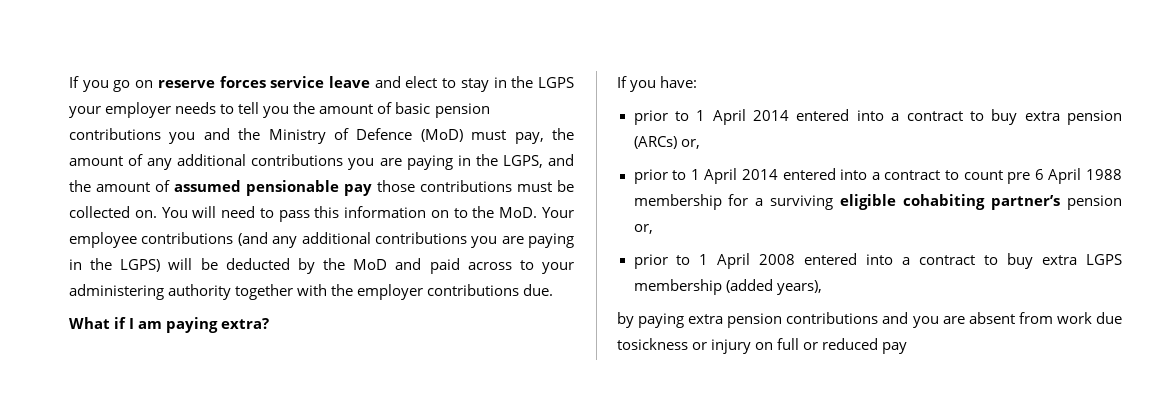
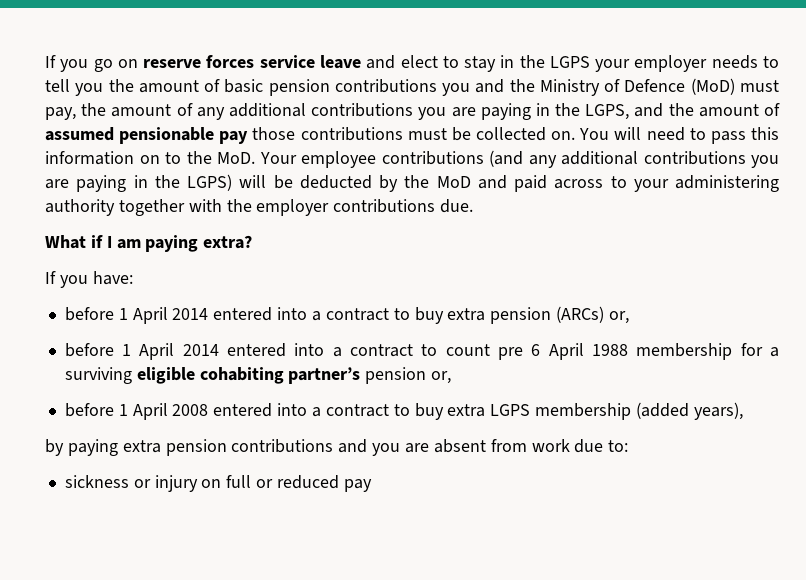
[633,110,689,125] prior to -> [64,307,114,321] before
[633,169,687,184] prior to -> [64,343,114,357] before
[633,254,691,269] prior to -> [64,403,114,417] before
[617,338,688,350] tosickness -> [608,440,629,452] [64,475,129,488] to: // sickness

